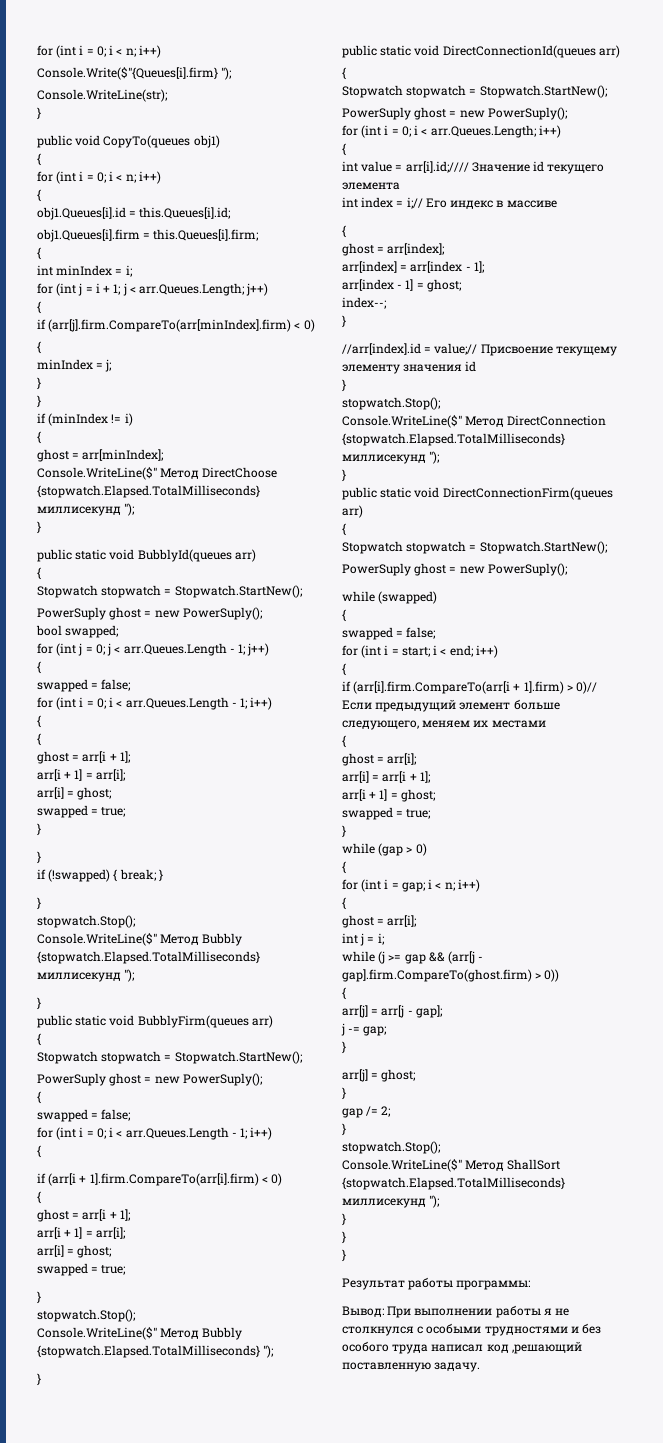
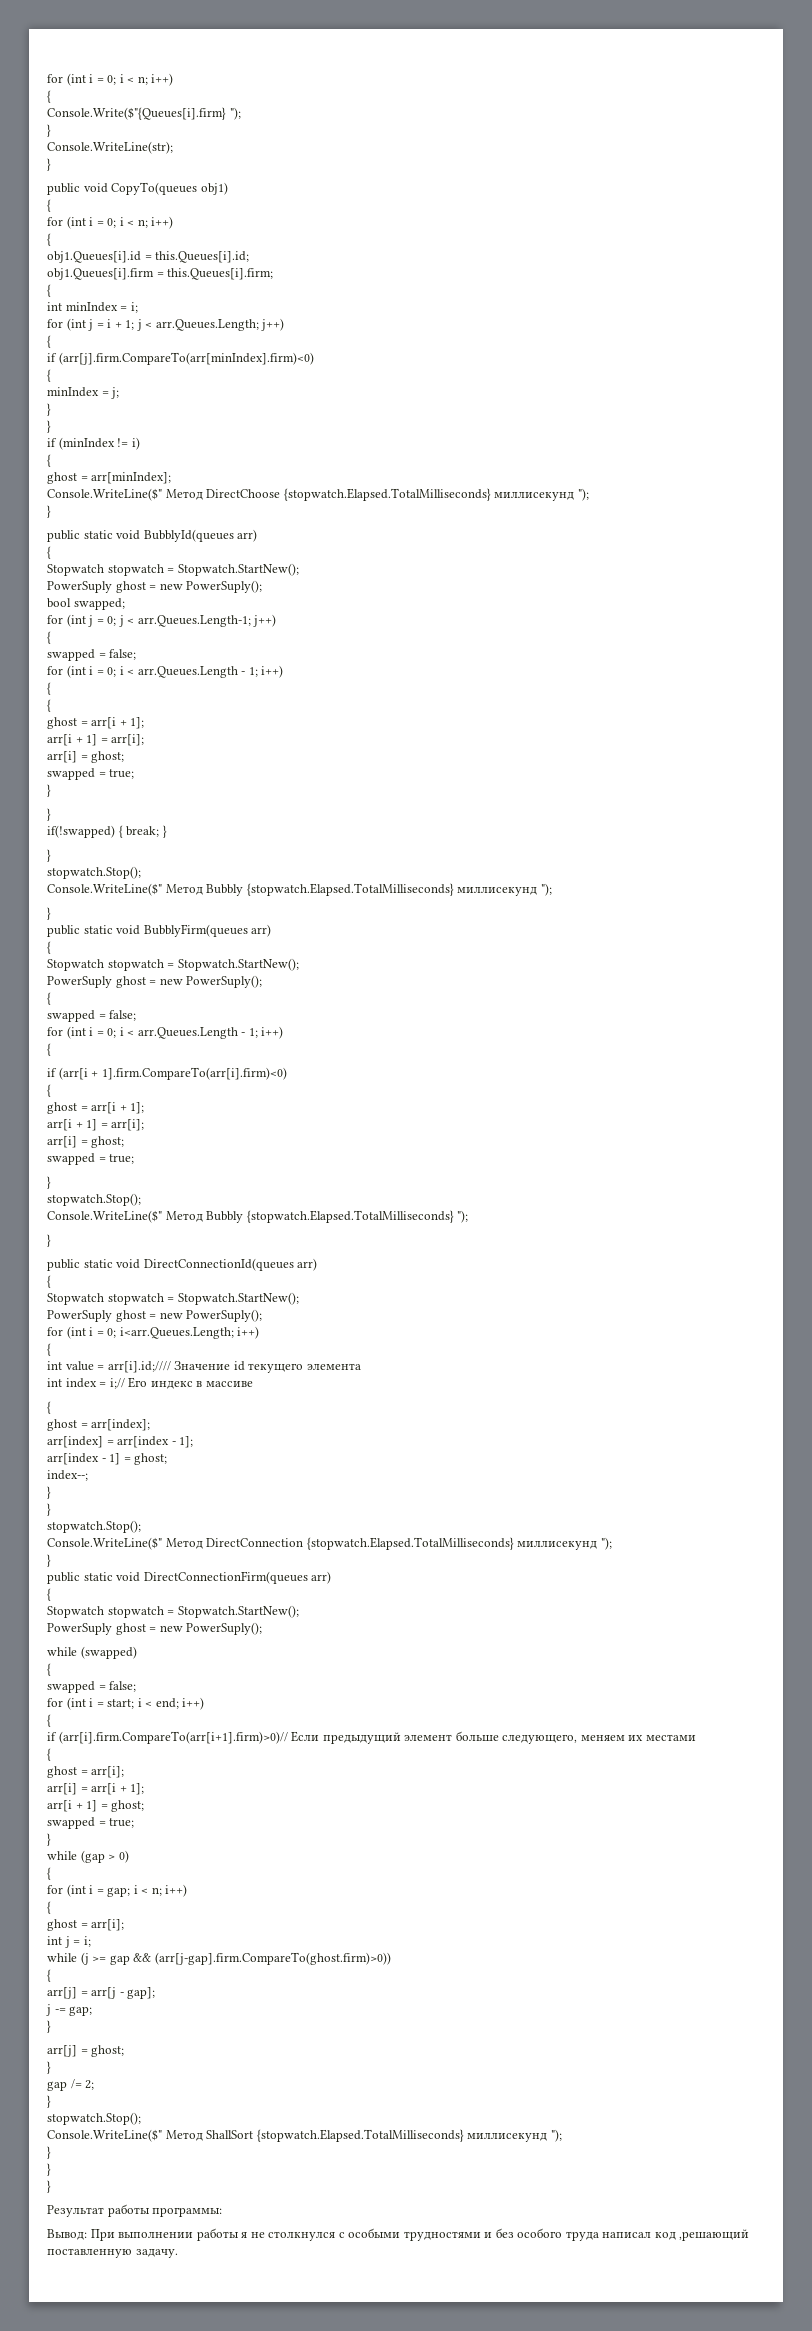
[37,45,161,58] for (int i = 0; i < n; i++) -> [47,73,174,86] [47,90,51,103] for (int i = 0; i < n; i++) // {
(233, 73) none -> [47,124,51,137] // }
[48,319,315,332] (arr[j].firm.CompareTo(arr[minIndex].firm) < 0) -> [58,352,314,365] (arr[j].firm.CompareTo(arr[minIndex].firm)<0)
[123,643,247,656] arr.Queues.Length - 1; -> [137,615,251,627] arr.Queues.Length-1;
[37,869,111,882] if (!swapped) -> [47,825,115,838] if(!swapped)
[89,1173,283,1186] 1].firm.CompareTo(arr[i].firm) < 0) -> [101,1067,287,1080] 1].firm.CompareTo(arr[i].firm)<0)
[414,125,537,138] i < arr.Queues.Length; -> [119,1327,234,1339] i<arr.Queues.Length;
[342,343,617,356] [342,361,477,374] // //arr[index].id = value;// Присвоение текущему элементу значения id -> (51, 1492) none
[353,681,598,694] (arr[i].firm.CompareTo(arr[i + 1].firm) > 0)// -> [58,1731,288,1744] (arr[i].firm.CompareTo(arr[i+1].firm)>0)//
[448,951,484,964] [342,969,560,982] (arr[j - gap].firm.CompareTo(ghost.firm) > 0)) -> [154,1952,391,1965] (arr[j-gap].firm.CompareTo(ghost.firm)>0))

